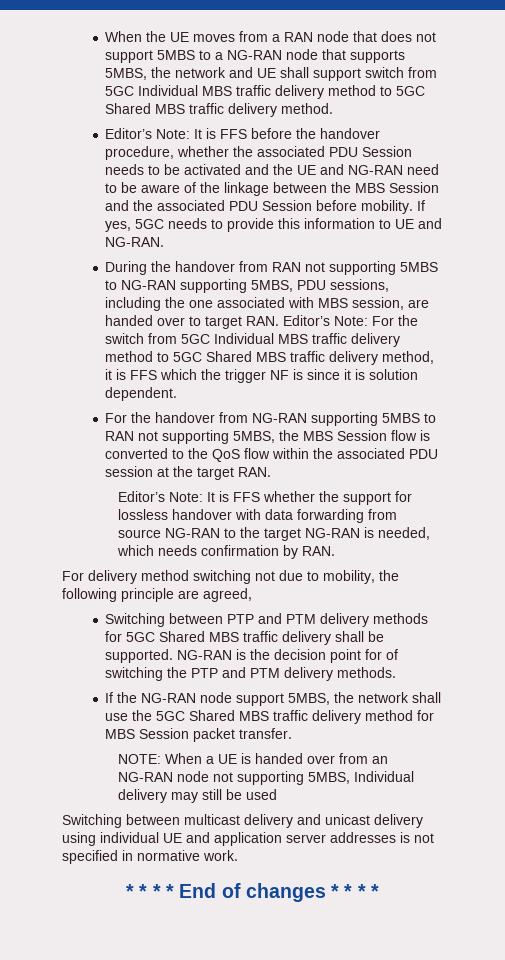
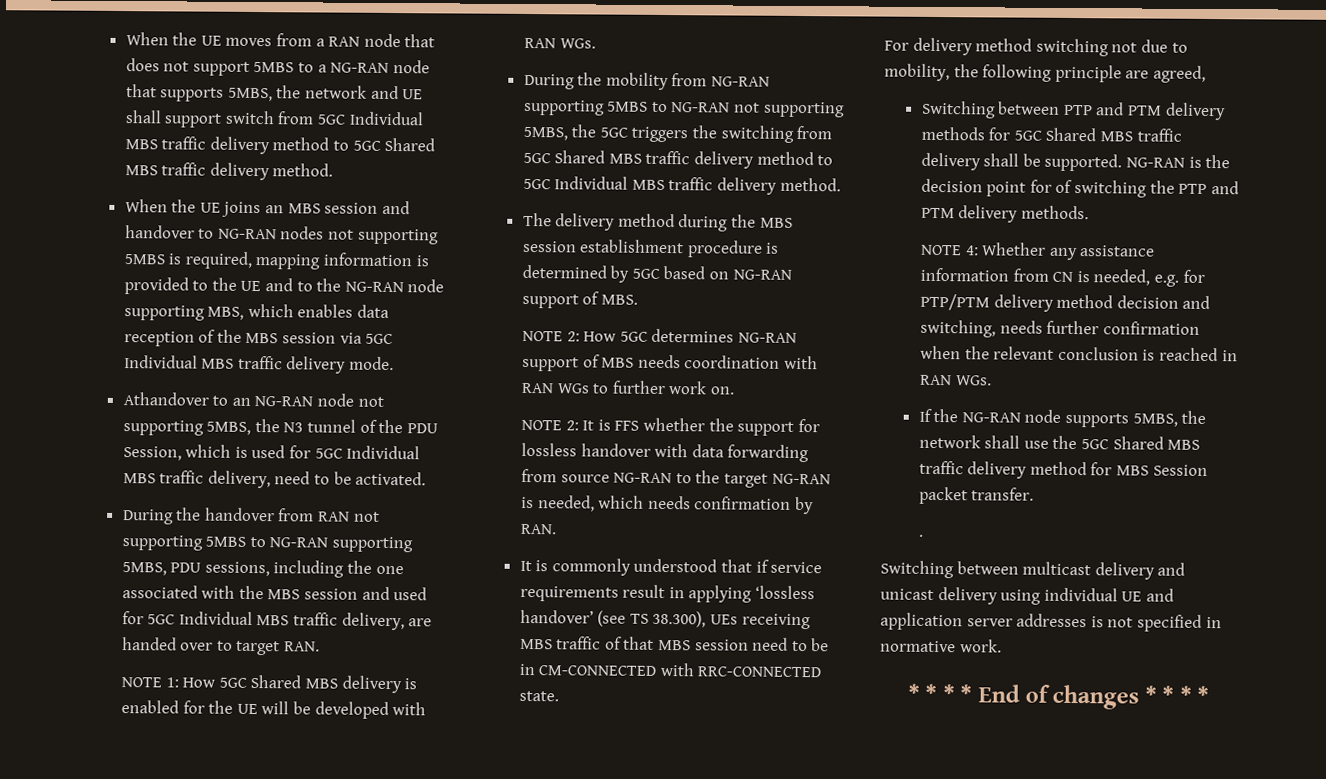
[105,128,381,139] [105,146,413,160] [105,164,440,175] [105,182,440,196] [105,200,426,214] [105,218,443,232] [105,237,165,247] Editor’s Note: It is FFS before the handover procedure, whether the associated PDU Session needs to be activated and the UE and NG-RAN need to be aware of the linkage between the MBS Session and the associated PDU Session before mobility. If yes, 5GC needs to provide this information to UE and NG-RAN. -> [124,199,410,218] [124,225,439,245] [123,251,429,270] [123,277,445,295] [123,303,390,321] [123,329,394,347] [123,355,395,374] [122,392,384,407] [122,419,438,436] [122,444,421,461] [122,470,427,489] When the UE joins an MBS session and handover to NG-RAN nodes not supporting 5MBS is required, mapping information is provided to the UE and to the NG-RAN node supporting MBS, which enables data reception of the MBS session via 5GC Individual MBS traffic delivery mode. // Athandover to an NG-RAN node not supporting 5MBS, the N3 tunnel of the PDU Session, which is used for 5GC Individual MBS traffic delivery, need to be activated.
[318,297,405,310] MBS session, -> [238,585,428,601] [121,611,405,631] the MBS session and used for 5GC Individual MBS traffic delivery,
[283,315,419,326] [105,333,401,347] [105,351,435,365] [105,369,419,383] [105,387,178,401] [105,412,437,426] [105,430,431,444] [105,448,439,462] [105,466,272,480] [117,491,203,502] Editor’s Note: For the switch from 5GC Individual MBS traffic delivery method to 5GC Shared MBS traffic delivery method, it is FFS which the trigger NF is since it is solution dependent. // For the handover from NG-RAN supporting 5MBS to RAN not supporting 5MBS, the MBS Session flow is converted to the QoS flow within the associated PDU session at the target RAN. // Editor’s Note: -> [120,674,418,694] [120,700,427,719] [523,37,596,49] [523,72,771,91] [523,99,845,118] [522,124,833,143] [522,150,834,169] [522,176,841,195] [522,212,793,232] [522,239,780,258] [521,264,792,283] [521,291,638,309] [521,328,797,343] [521,354,818,372] [520,380,735,395] [520,419,579,431] // NOTE 1: How 5GC Shared MBS delivery is enabled for the UE will be developed with RAN WGs. // During the mobility from NG-RAN supporting 5MBS to NG-RAN not supporting 5MBS, the 5GC triggers the switching from 5GC Shared MBS traffic delivery method to 5GC Individual MBS traffic delivery method. // The delivery method during the MBS session establishment procedure is determined by 5GC based on NG-RAN support of MBS. // NOTE 2: How 5GC determines NG-RAN support of MBS needs coordination with RAN WGs to further work on. // NOTE 2:
(335, 551) none -> [519,558,823,576] [519,584,816,603] [519,609,811,630] [519,636,830,652] [518,662,822,678] [518,690,559,702] // It is commonly understood that if service requirements result in applying ‘lossless handover’ (see TS 38.300), UEs receiving MBS traffic of that MBS session need to be in CM-CONNECTED with RRC-CONNECTED state.
(397, 672) none -> [919,242,1156,261] [919,267,1205,287] [919,293,1211,312] [919,319,1200,338] [919,345,1238,362] [919,374,992,386] // NOTE 4: Whether any assistance information from CN is needed, e.g. for PTP/PTM delivery method decision and switching, needs further confirmation when the relevant conclusion is reached in RAN WGs.
[236,693,285,706] support -> [1065,412,1130,428] supports
[117,753,388,764] [117,771,414,785] [117,789,277,803] NOTE: When a UE is handed over from an NG-RAN node not supporting 5MBS, Individual delivery may still be used -> [917,534,923,537] .

